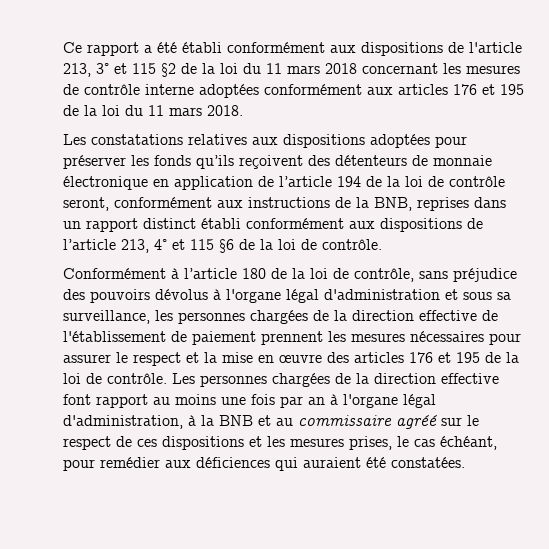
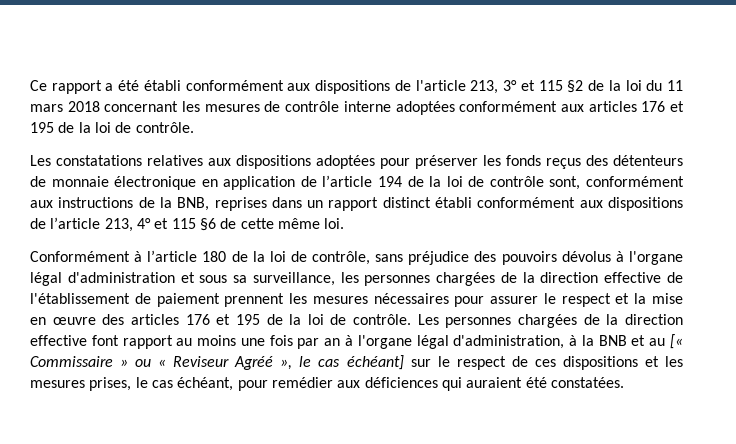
[125,105,243,116] du 11 mars 2018. -> [115,122,194,133] de contrôle.
[196,155,303,169] qu’ils reçoivent -> [546,158,581,169] reçus
[63,197,109,211] seront, -> [549,176,581,190] sont,
[260,239,382,250] la loi de contrôle. -> [240,218,345,229] cette même loi.
[298,415,437,429] commissaire agréé -> [670,334,684,349] [30,355,404,370] [« Commissaire » ou « Reviseur Agréé », le cas échéant]

